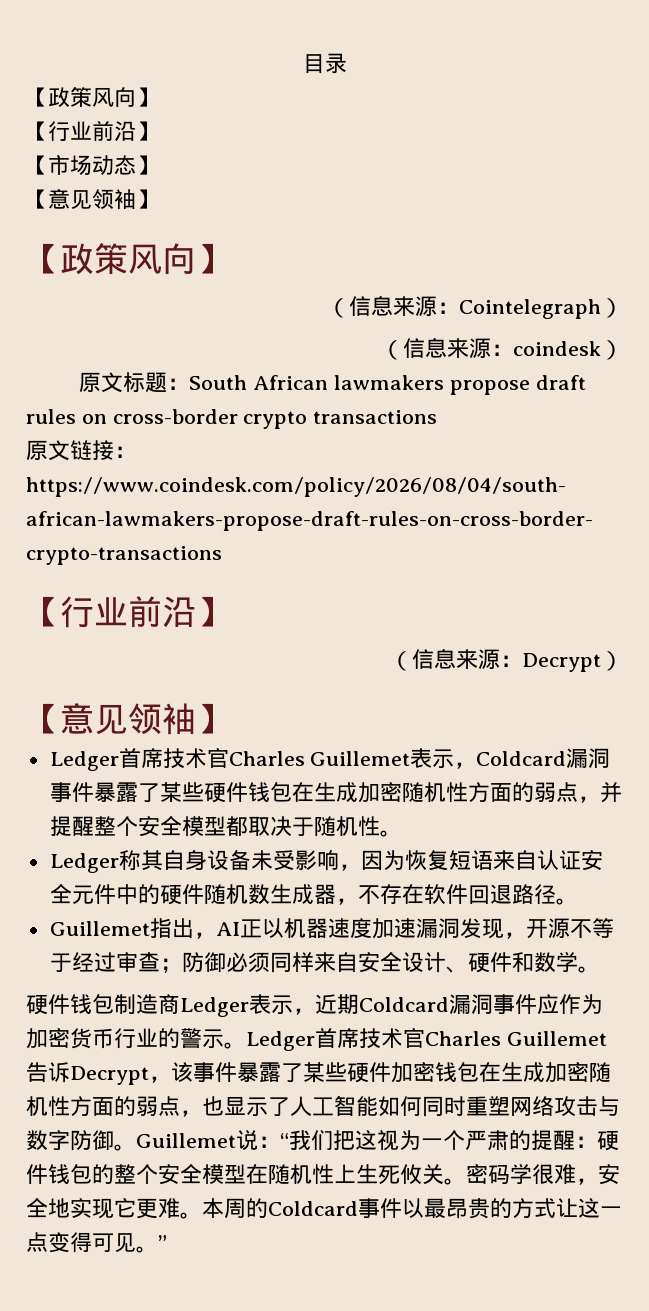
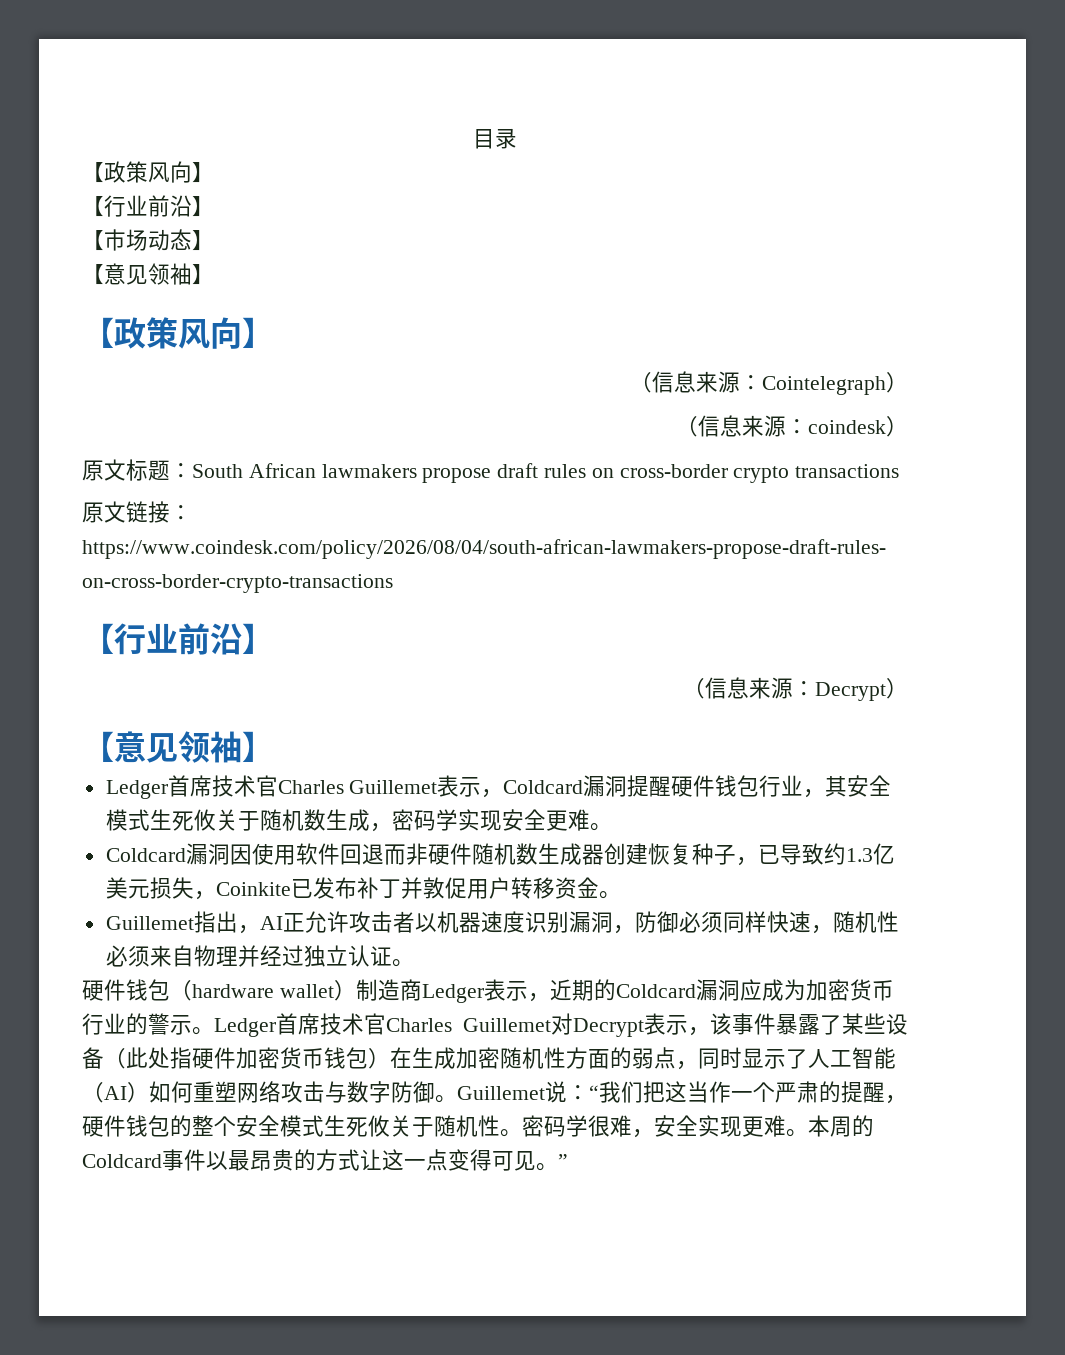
[49,782,622,803] [49,816,402,837] [49,849,603,873] [49,884,556,905] 事件暴露了某些硬件钱包在生成加密随机性方面的弱点，并提醒整个安全模型都取决于随机性。 // Ledger称其自身设备未受影响，因为恢复短语来自认证安全元件中的硬件随机数生成器，不存在软件回退路径 -> [627,775,892,798] [105,809,612,832] [105,843,895,866] [105,877,599,900] 提醒硬件钱包行业，其安全模式生死攸关于随机数生成，密码学实现安全更难。 // Coldcard漏洞因使用软件回退而非硬件随机数生成器创建恢复种子，已导致约1.3亿美元损失，Coinkite已发布补丁并敦促用户转移资金
[261,918,614,939] [49,952,578,973] 以机器速度加速漏洞发现，开源不等于经过审查；防御必须同样来自安全设计、硬件和数学 -> [304,911,899,934] [105,945,392,967] 允许攻击者以机器速度识别漏洞，防御必须同样快速，随机性必须来自物理并经过独立认证
(114, 1004) none -> [170,980,356,1001] （hardware wallet）
[359,994,581,1015] Coldcard漏洞事件应作 -> [593,979,784,1001] 的Coldcard漏洞应成
[26,1062,149,1085] 告诉Decrypt -> [551,1013,688,1037] 对Decrypt表示
[347,1062,611,1083] [26,1096,224,1117] 硬件加密钱包在生成加密随机性方面的弱点，也 -> [886,1014,908,1035] [82,1047,742,1070] 设备（此处指硬件加密货币钱包）在生成加密随机性方面的弱点，同时
[378,1096,466,1117] 如何同时 -> [82,1081,193,1103] （AI）如何
[377,1130,421,1151] 视为 -> [687,1081,731,1103] 当作
[575,1136,597,1148] ： -> [885,1095,907,1104] ，
[224,1164,444,1185] 型在随机性上生死攸关 -> [302,1115,500,1137] 式生死攸关于随机性
[48,1198,136,1219] 地实现它 -> [698,1115,742,1137] 实现

